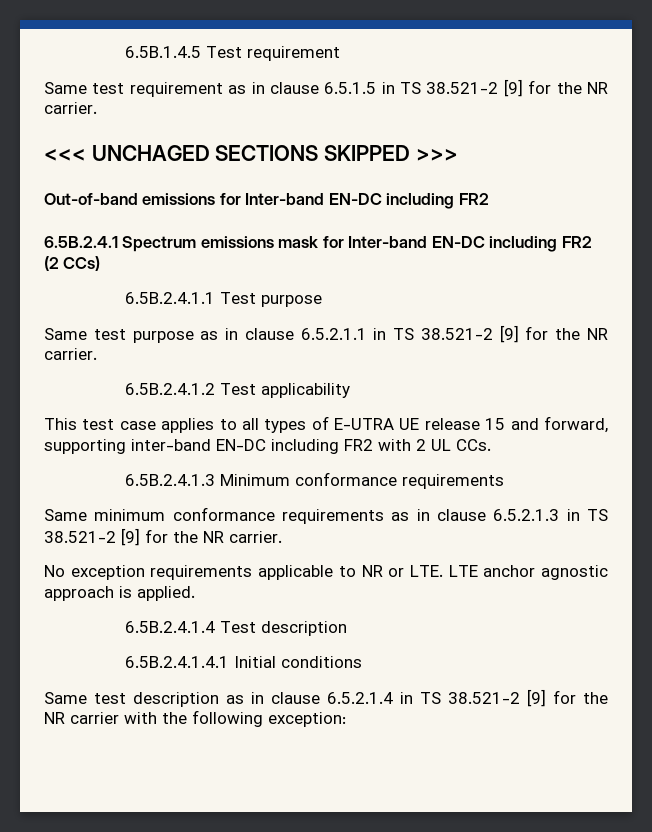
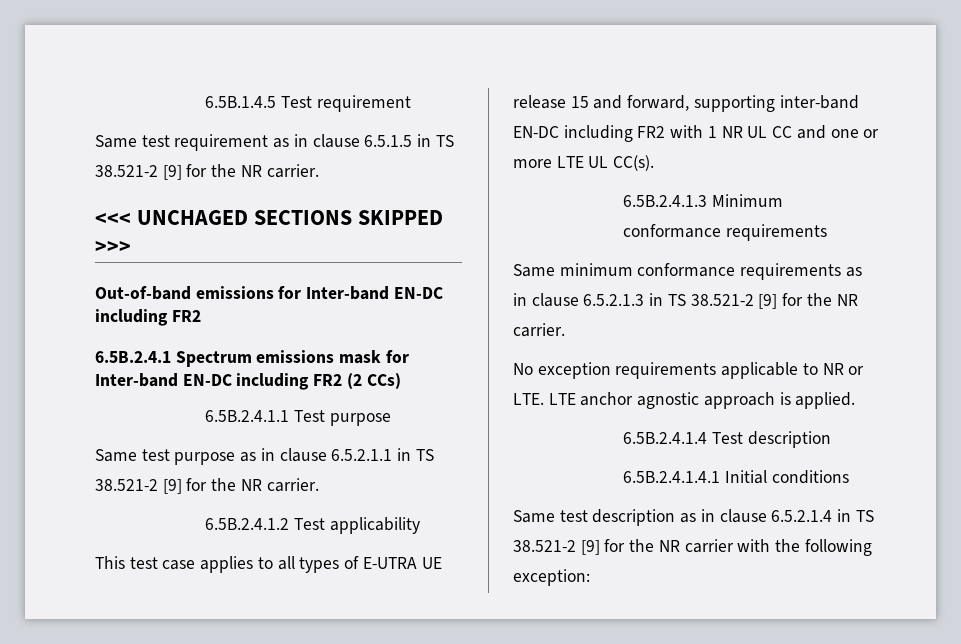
[416,439,491,451] 2 UL CCs. -> [707,125,880,139] [513,155,655,171] 1 NR UL CC and one or more LTE UL CC(s).

